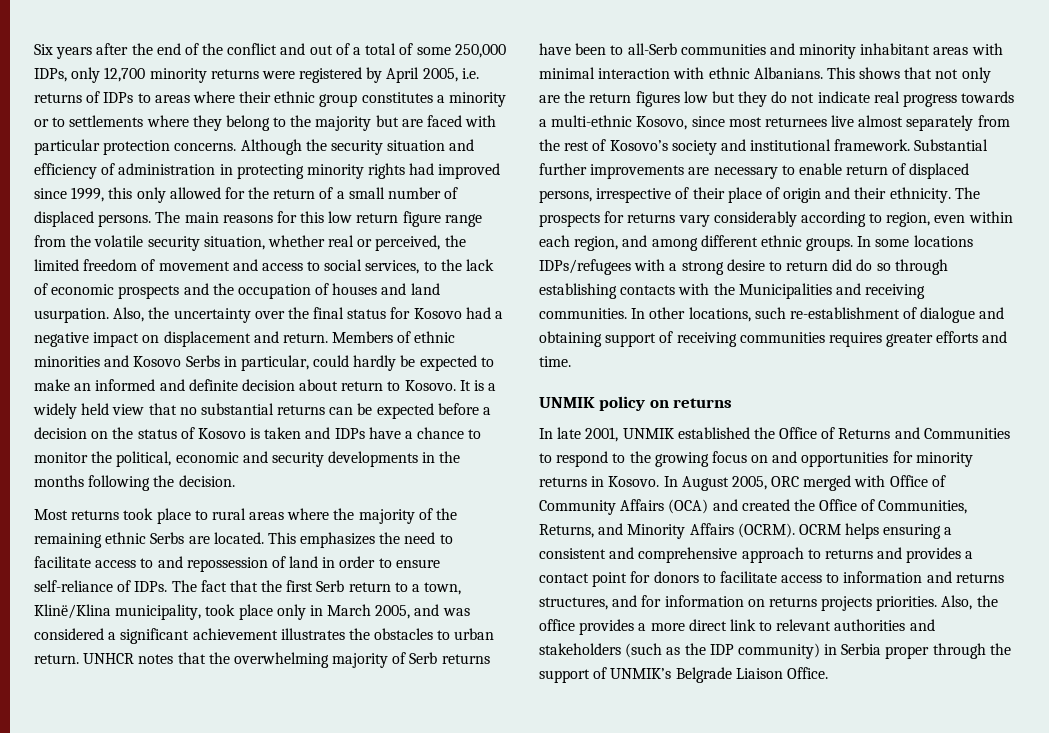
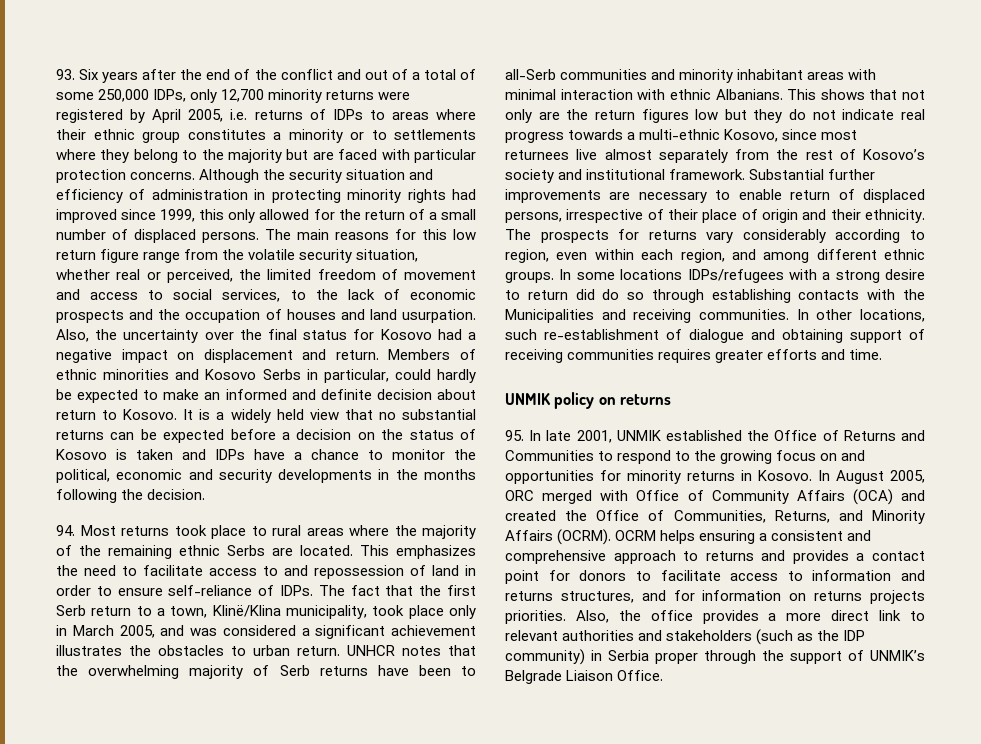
(34, 49) none -> [56,69,75,80] 93.
(235, 481) none -> [56,525,75,536] 94.
(733, 403) none -> [505,430,524,441] 95.

